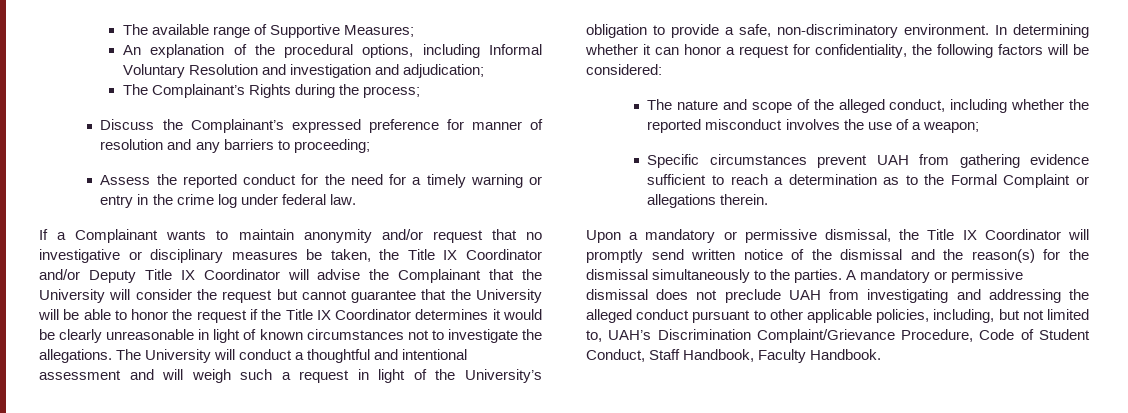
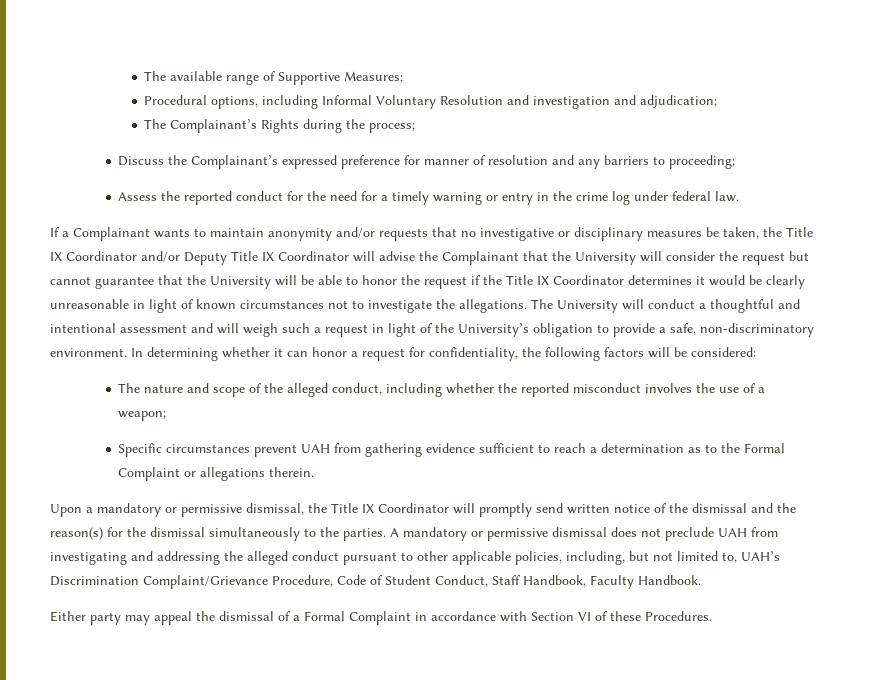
[122,44,354,58] An explanation of the procedural -> [144,95,208,105] Procedural
[432,230,483,243] request -> [379,228,428,241] requests
(882, 354) none -> [50,611,712,625] // Either party may appeal the dismissal of a Formal Complaint in accordance with Section VI of these Procedures.

